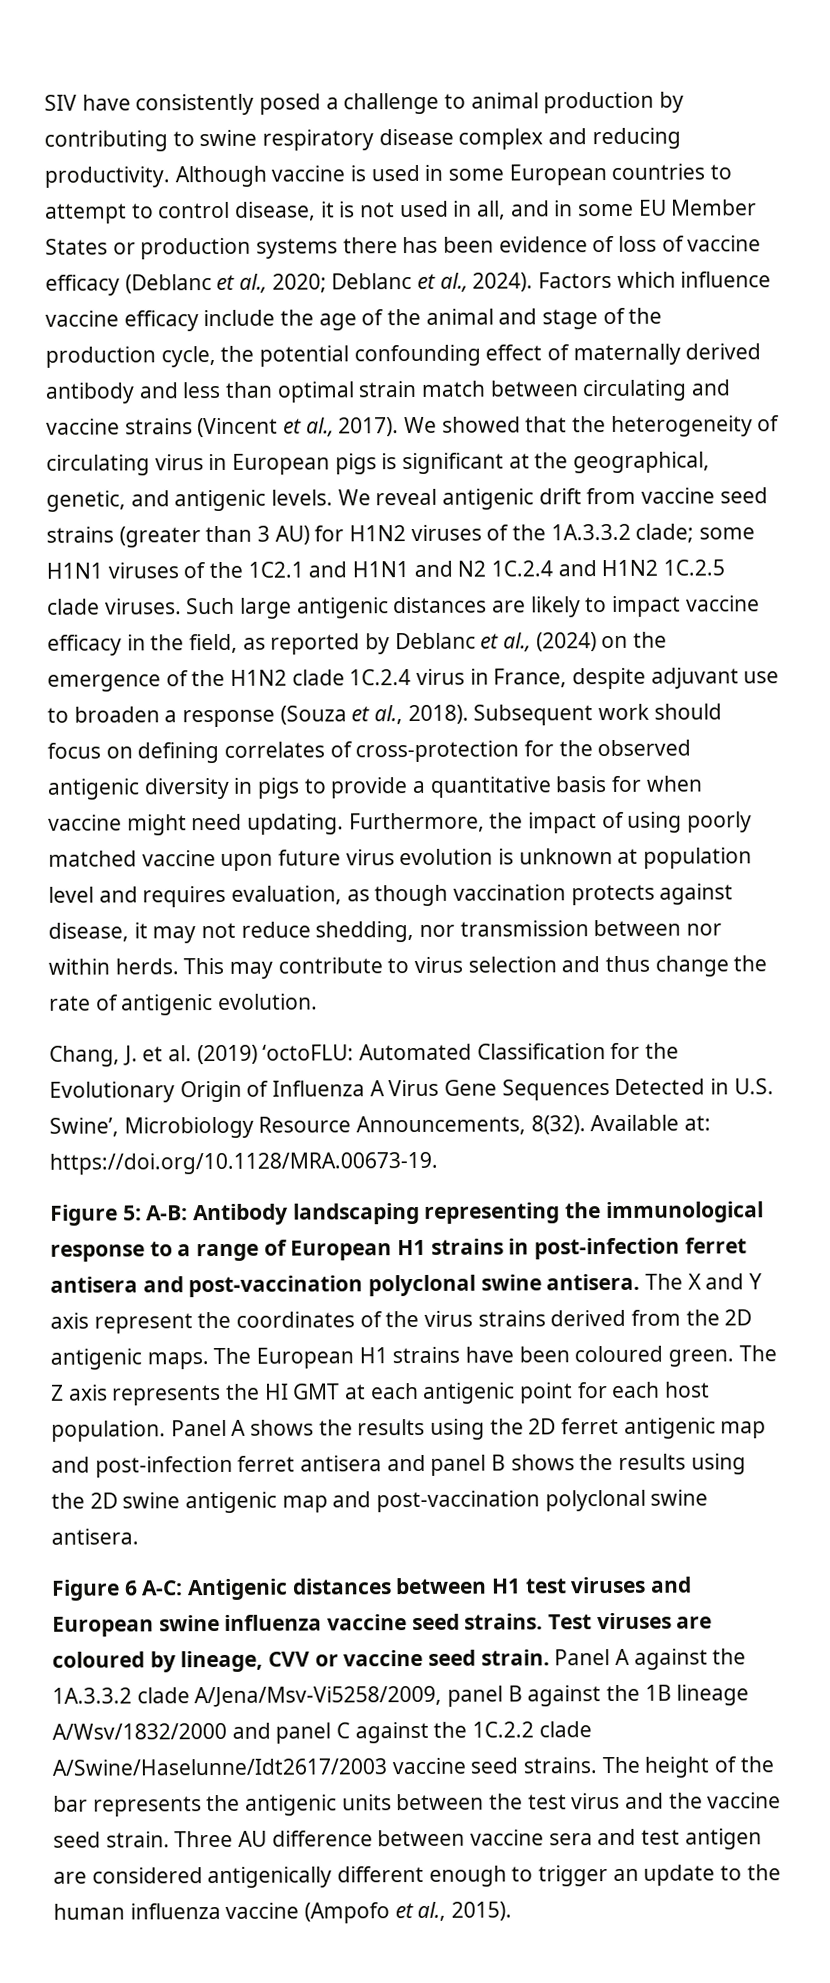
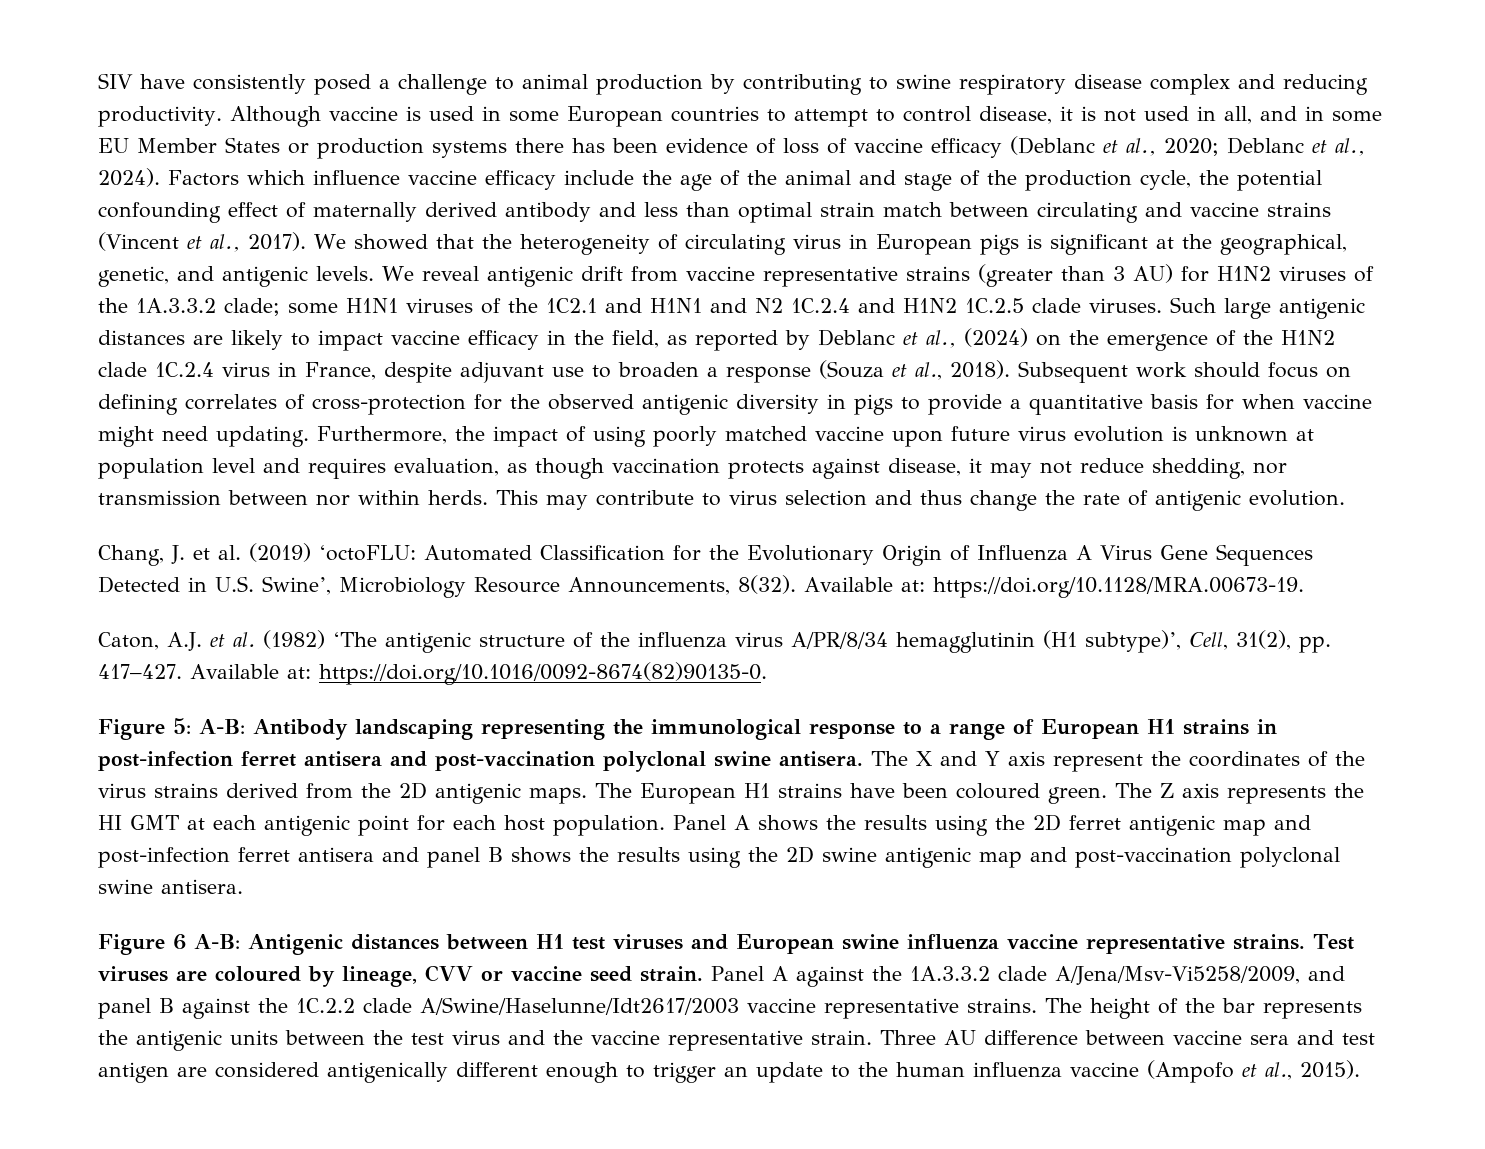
[719,487,768,504] seed -> [762,266,898,287] representative
(438, 1163) none -> [98,630,1331,653] [98,662,767,685] // Caton, A.J. et al. (1982) ‘The antigenic structure of the influenza virus A/PR/8/34 hemagglutinin (H1 subtype)’, Cell, 31(2), pp. 417–427. Available at: https://doi.org/10.1016/0092-8674(82)90135-0.
[141,1580,184,1596] A-C: -> [194,934,240,949] A-B:
[411,1613,460,1631] seed -> [1086,934,1225,954] representative
(443, 1696) none -> [1307,966,1345,981] and
[644,1684,750,1706] [52,1721,468,1744] 1B lineage A/Wsv/1832/2000 and panel C against the -> (288, 1005) none
[470,1757,519,1774] seed -> [824,998,959,1019] representative
[53,1831,101,1848] seed -> [668,1030,803,1051] representative

